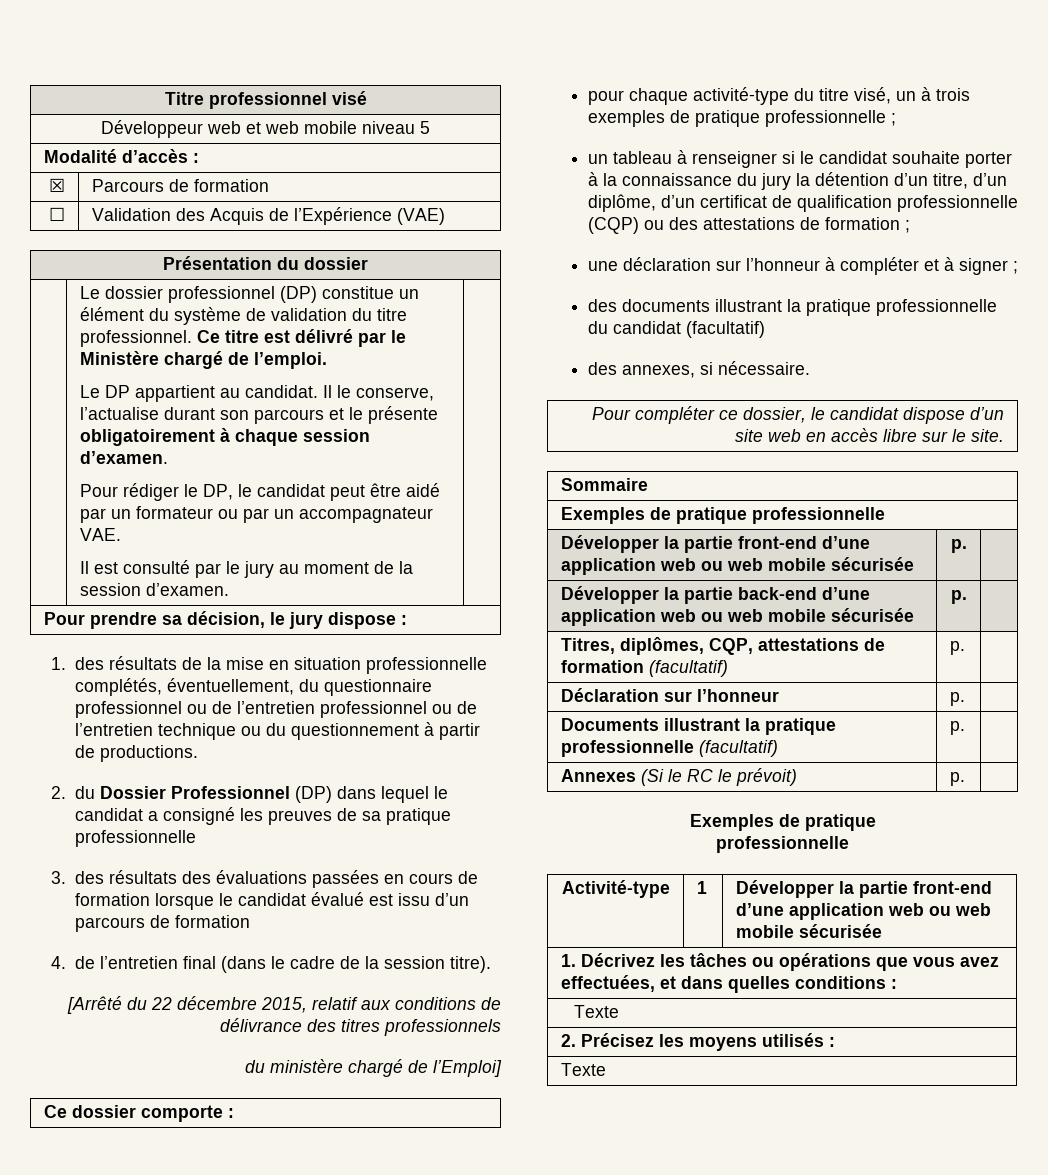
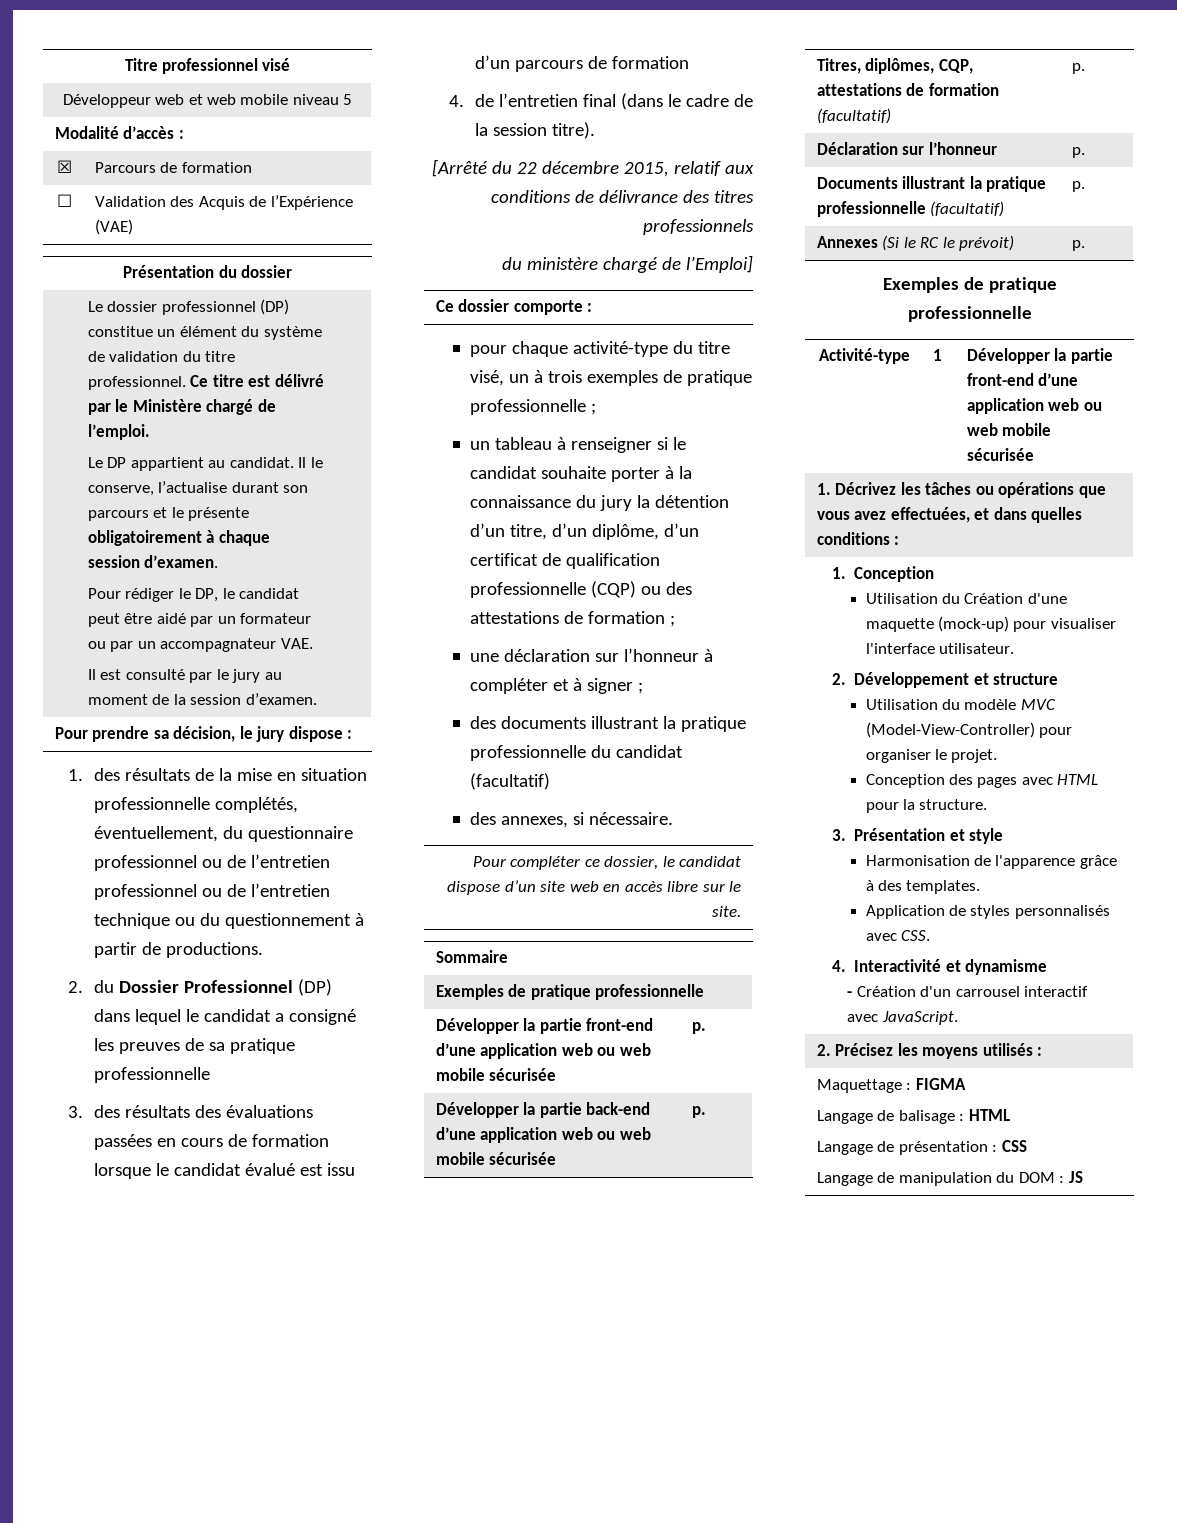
[573,1005,619,1018] Texte -> [832,566,935,582] [865,593,1067,604] [865,616,1116,632] [865,643,1015,654] [832,672,1059,688] [865,699,1056,710] [865,722,1073,738] [865,749,998,763] [865,774,1099,788] [865,799,988,813] [832,828,1004,844] [865,855,1117,869] [865,880,981,894] [865,905,1110,919] [865,930,931,941] [832,959,1048,975] [847,986,1089,997] [847,1011,958,1025] 1. Conception // Utilisation du Création d'une maquette (mock-up) pour visualiser l'interface utilisateur. // 2. Développement et structure // Utilisation du modèle MVC (Model-View-Controller) pour organiser le projet. // Conception des pages avec HTML pour la structure. // 3. Présentation et style // Harmonisation de l'apparence grâce à des templates. // Application de styles personnalisés avec CSS. // 4. Interactivité et dynamisme // - Création d'un carrousel interactif avec JavaScript.
[560,1063,606,1076] Texte -> [817,1078,966,1093] [817,1109,1010,1124] [817,1140,1027,1155] [817,1171,1083,1186] Maquettage : FIGMA // Langage de balisage : HTML // Langage de présentation : CSS // Langage de manipulation du DOM : JS

